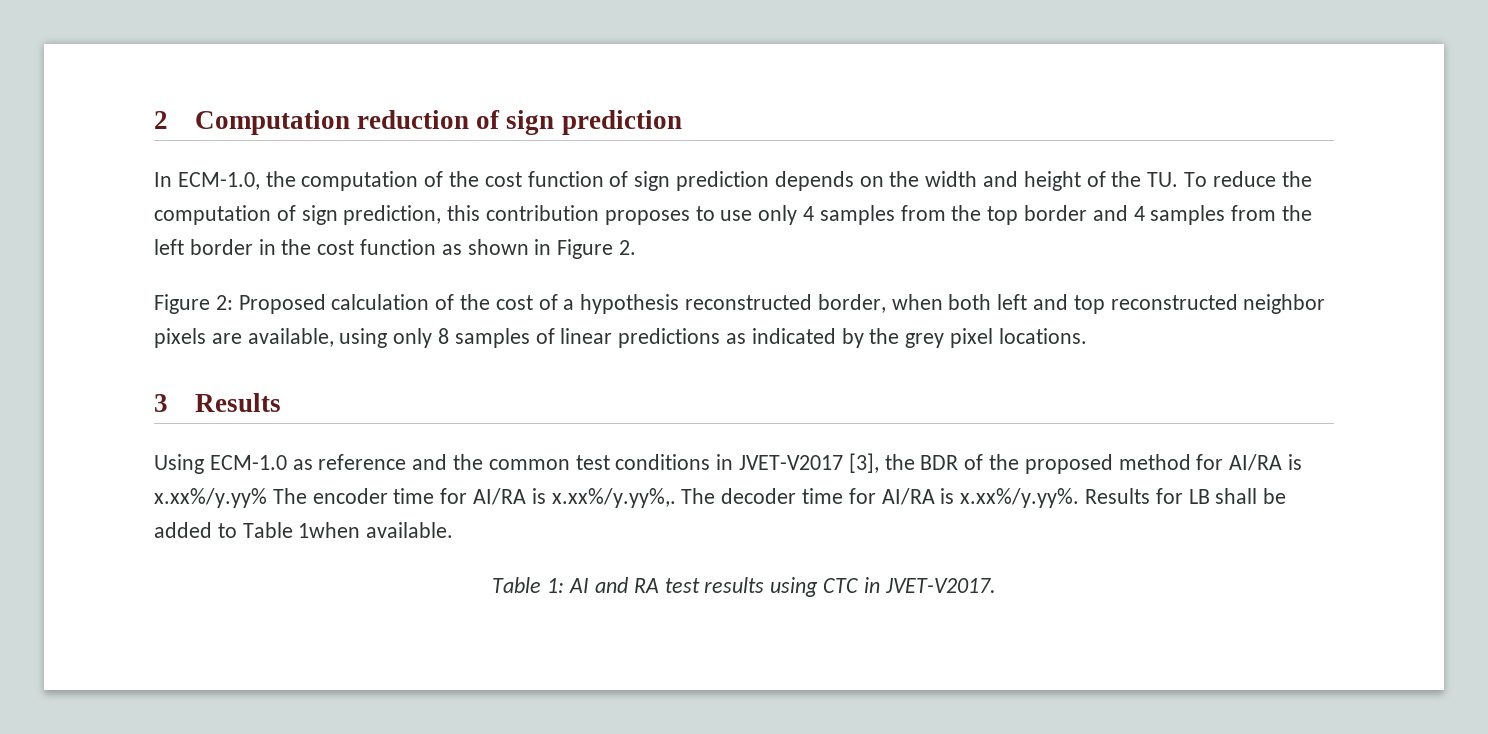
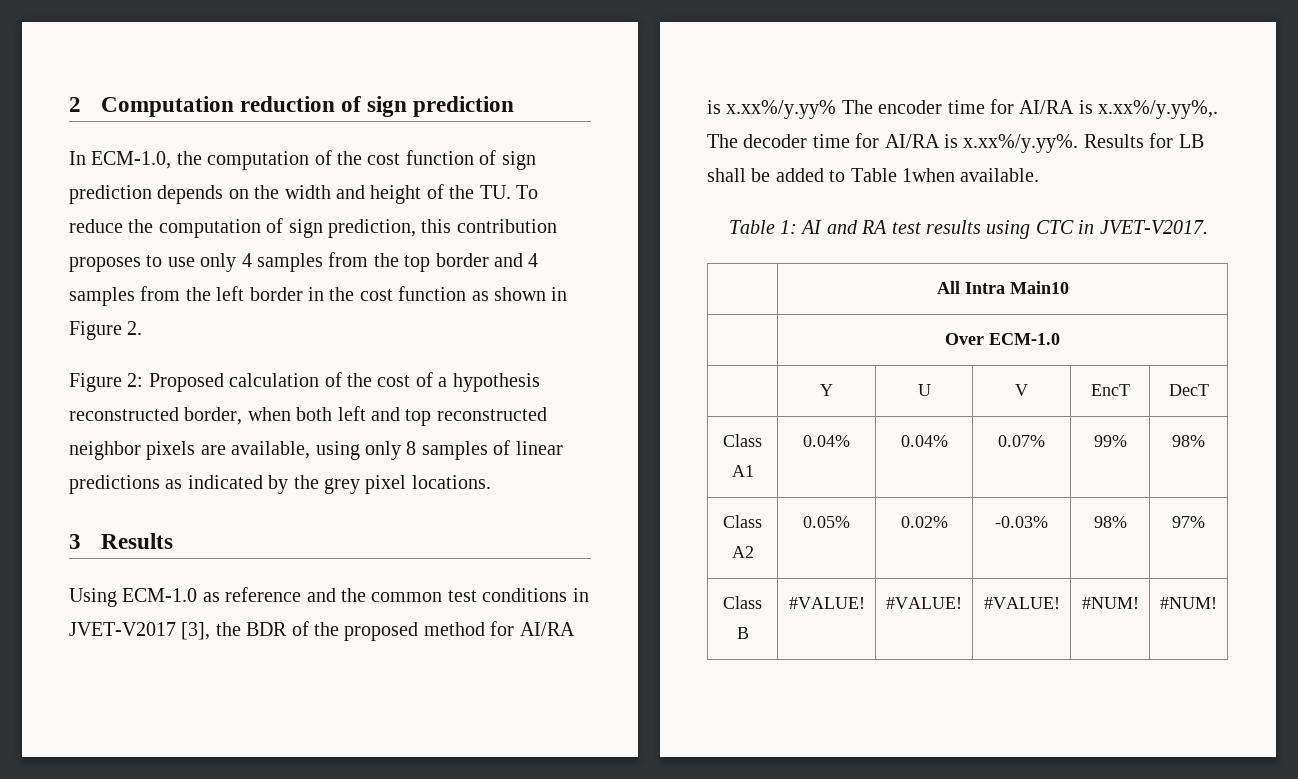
(996, 585) none -> [936,281,1069,294] [945,333,1060,345] [820,384,833,396] [917,384,931,396] [1015,384,1028,396] [1090,384,1130,396] [1168,384,1209,396] [723,434,762,447] [731,465,754,477] [803,435,850,447] [900,435,948,447] [998,435,1045,447] [1093,435,1127,447] [1172,435,1205,447] [723,515,762,528] [731,546,754,558] [803,516,850,528] [900,516,948,528] [995,516,1048,528] [1093,516,1127,528] [1172,516,1205,528] [723,596,762,609] [736,627,749,639] [788,597,865,609] [886,597,962,609] [983,597,1060,609] [1081,597,1139,609] [1160,597,1217,609] // | All Intra Main10 // | Over ECM-1.0 // | Y | U | V | EncT | DecT // Class A1 | 0.04% | 0.04% | 0.07% | 99% | 98% // Class A2 | 0.05% | 0.02% | -0.03% | 98% | 97% // Class B | #VALUE! | #VALUE! | #VALUE! | #NUM! | #NUM!

